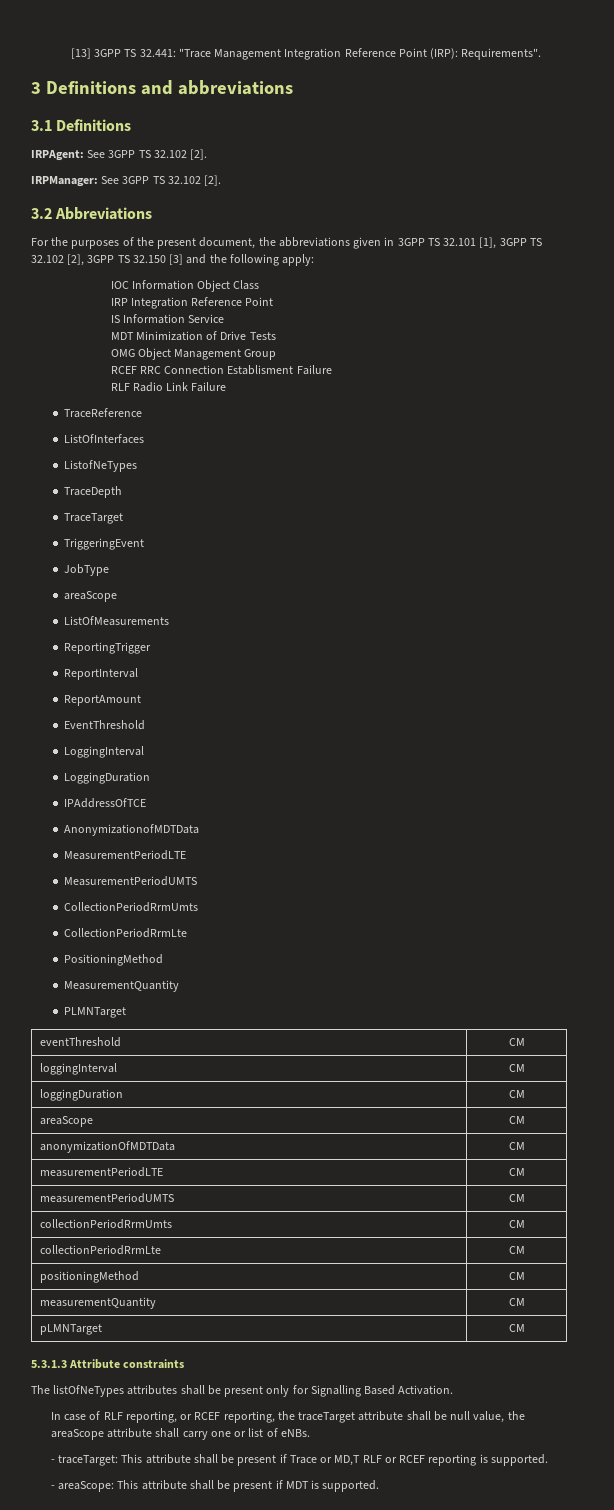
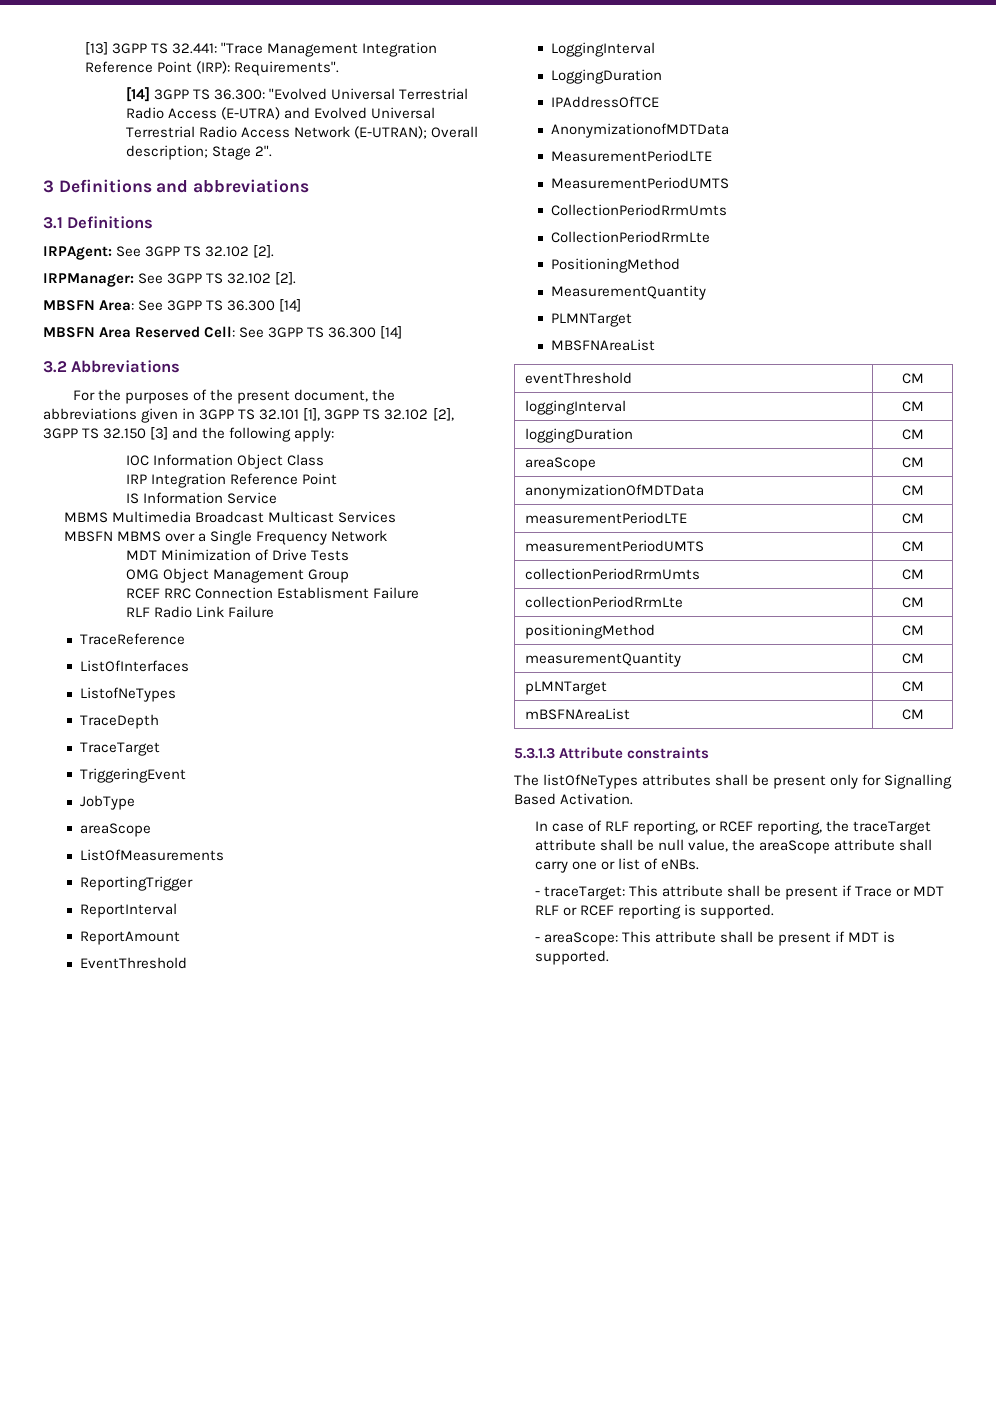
(542, 54) none -> [126,87,469,102] [126,107,436,120] [126,126,479,139] [126,145,273,160] // [14] 3GPP TS 36.300: "Evolved Universal Terrestrial Radio Access (E-UTRA) and Evolved Universal Terrestrial Radio Access Network (E-UTRAN); Overall description; Stage 2".
(222, 180) none -> [43,299,302,312] [43,326,403,339] // MBSFN Area: See 3GPP TS 36.300 [14] // MBSFN Area Reserved Cell: See 3GPP TS 36.300 [14]
(225, 318) none -> [63,511,396,523] [63,530,388,545] // MBMS Multimedia Broadcast Multicast Services // MBSFN MBMS over a Single Frequency Network
(127, 1012) none -> [551,339,656,351] // MBSFNAreaList
(525, 1328) none -> [524,708,630,720] [901,709,924,720] // mBSFNAreaList | CM
[334,1455,361,1466] MD,T -> [913,886,945,896] MDT

